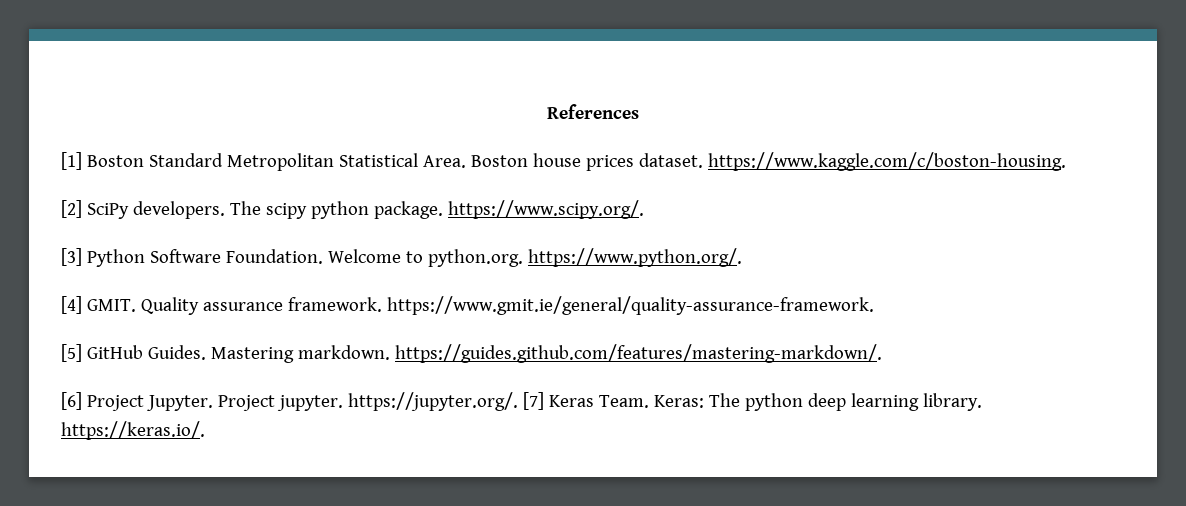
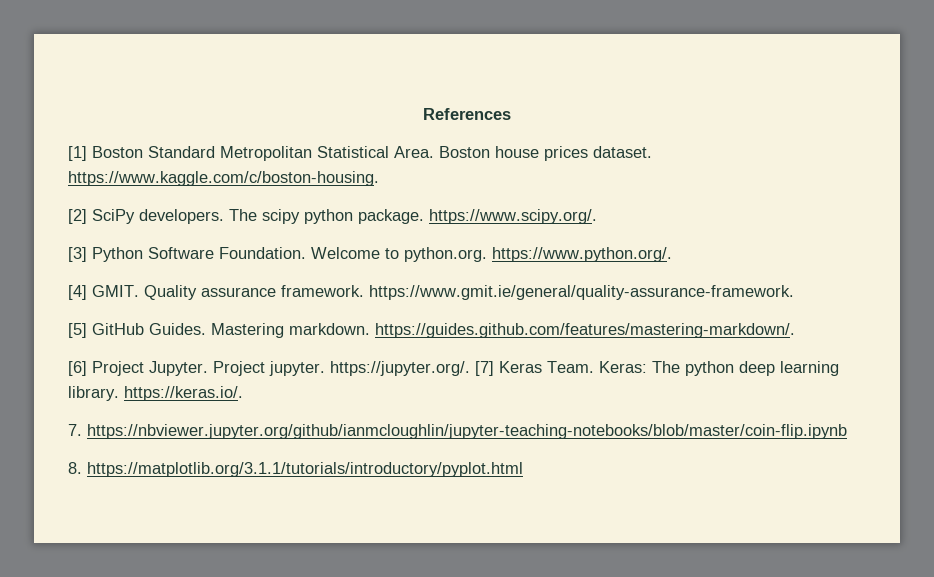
(205, 430) none -> [68,424,847,439] [68,462,523,477] // 7. https://nbviewer.jupyter.org/github/ianmcloughlin/jupyter-teaching-notebooks/blob/master/coin-flip.ipynb // 8. https://matplotlib.org/3.1.1/tutorials/introductory/pyplot.html

